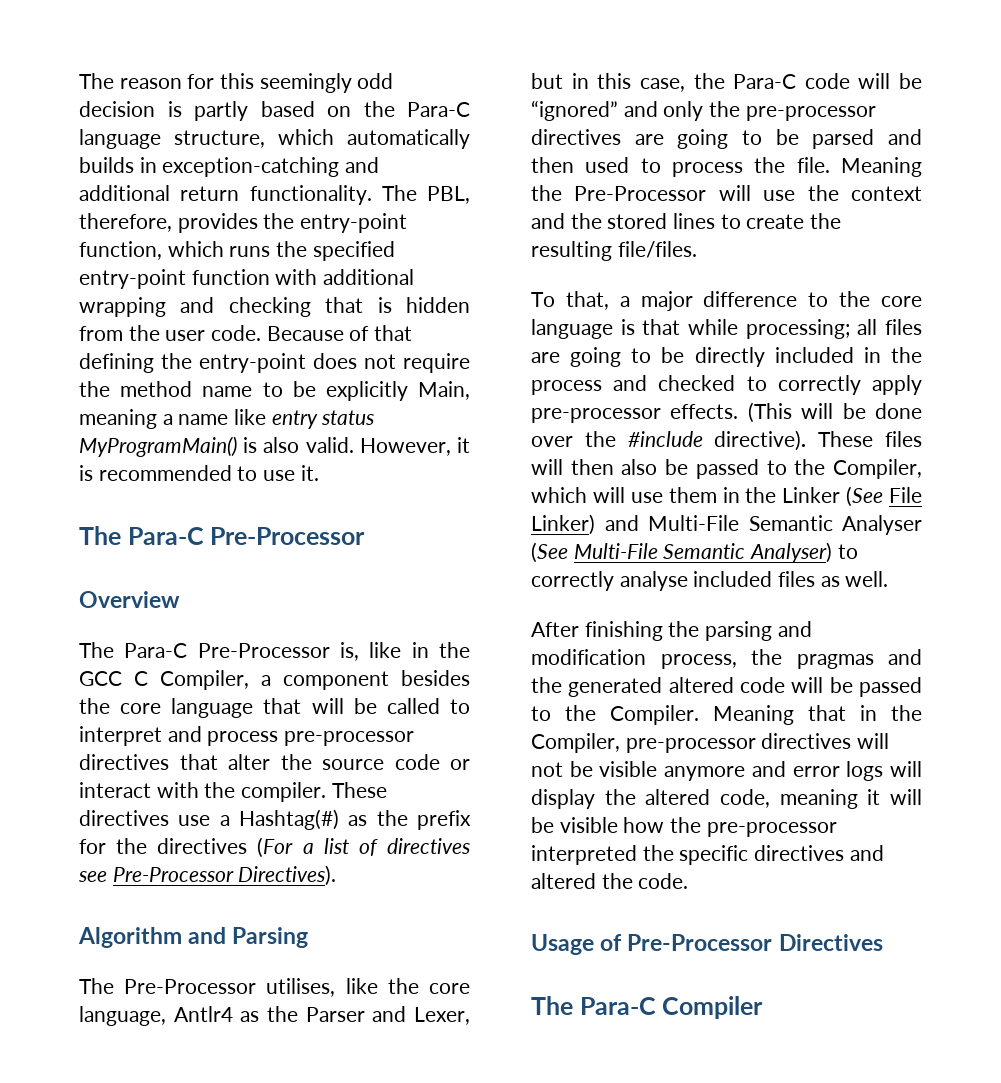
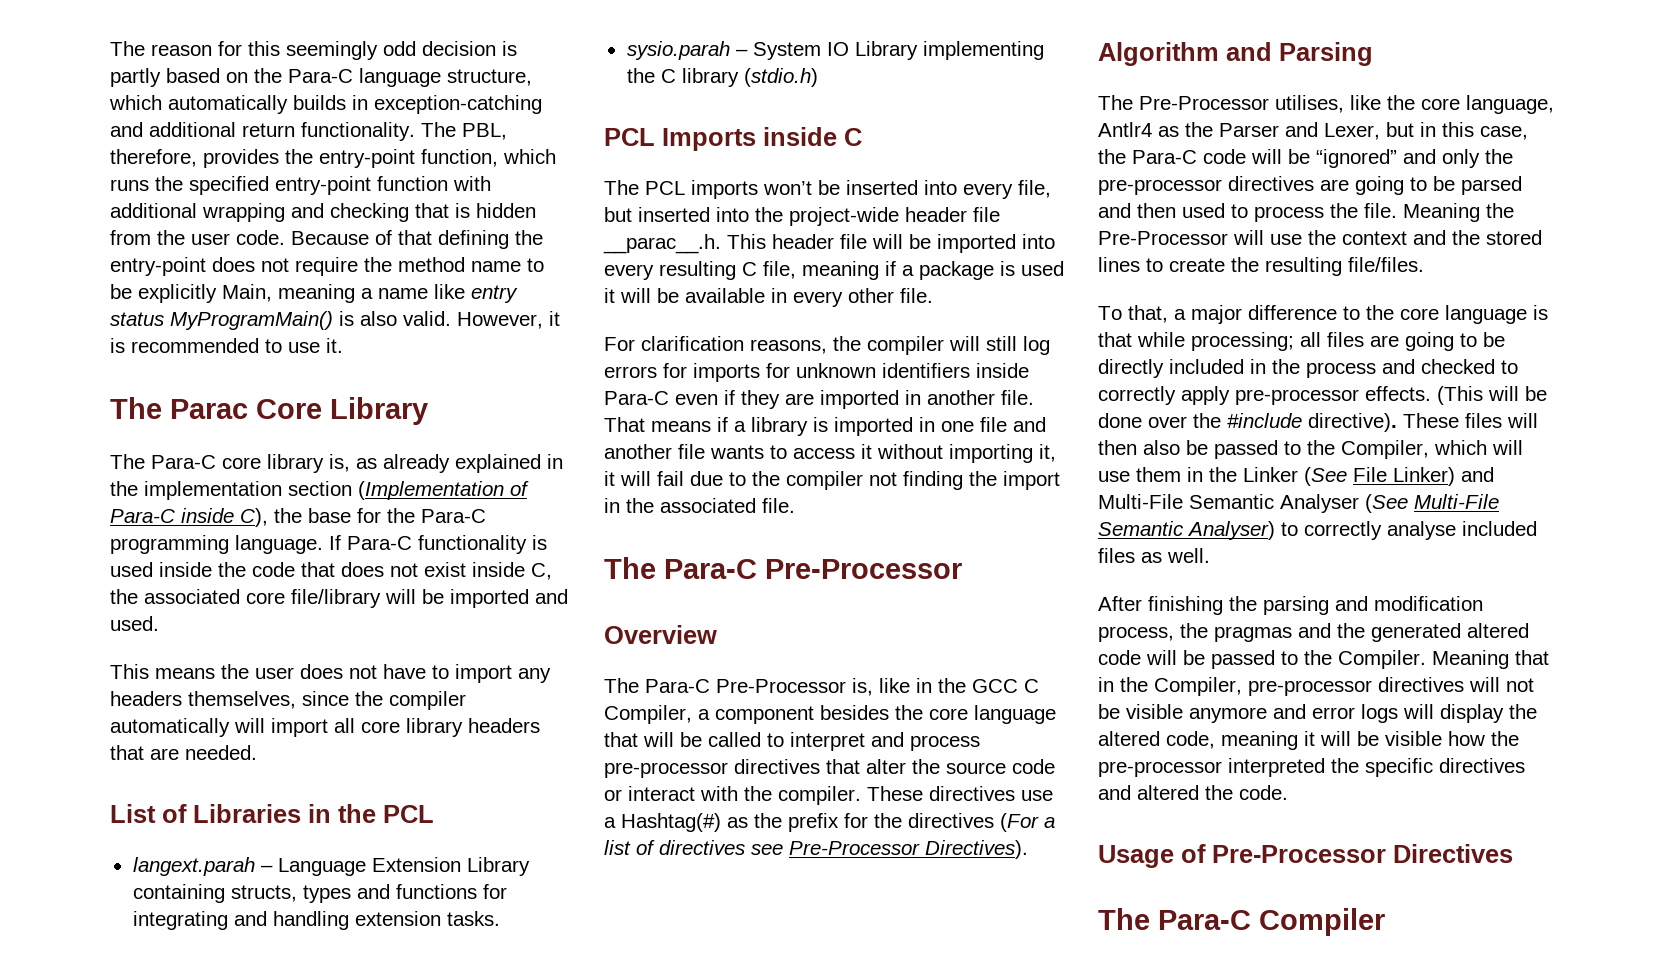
(319, 473) none -> [110,397,428,425] [110,454,563,473] [110,481,529,500] [110,508,486,527] [110,535,547,554] [110,562,552,580] [110,589,568,608] [110,616,159,631] [110,664,551,683] [110,691,466,710] [110,718,540,737] [110,745,257,760] [110,804,434,823] [132,857,530,876] [132,884,507,903] [132,911,500,930] [626,41,1044,60] [626,68,818,87] [604,127,862,151] [604,180,1051,199] [604,207,1000,226] [603,234,1055,254] [604,261,1064,280] [604,288,933,307] [604,336,1050,355] [604,363,1029,382] [604,390,1034,409] [604,417,1046,436] [604,444,1056,463] [604,471,1060,490] [604,498,795,513] // The Parac Core Library // The Para-C core library is, as already explained in the implementation section (Implementation of Para-C inside C), the base for the Para-C programming language. If Para-C functionality is used inside the code that does not exist inside C, the associated core file/library will be imported and used. // This means the user does not have to import any headers themselves, since the compiler automatically will import all core library headers that are needed. // List of Libraries in the PCL // langext.parah – Language Extension Library containing structs, types and functions for integrating and handling extension tasks. // sysio.parah – System IO Library implementing the C library (stdio.h) // PCL Imports inside C // The PCL imports won’t be inserted into every file, but inserted into the project-wide header file __parac__.h. This header file will be imported into every resulting C file, meaning if a package is used it will be available in every other file. // For clarification reasons, the compiler will still log errors for imports for unknown identifiers inside Para-C even if they are imported in another file. That means if a library is imported in one file and another file wants to access it without importing it, it will fail due to the compiler not finding the import in the associated file.

